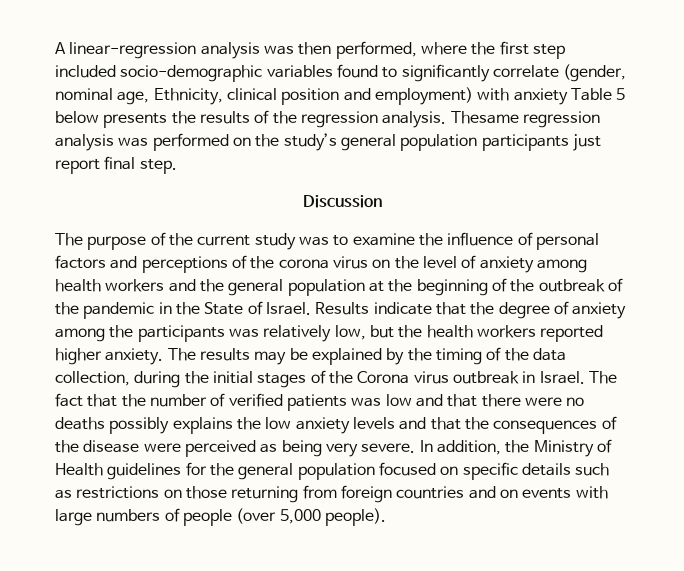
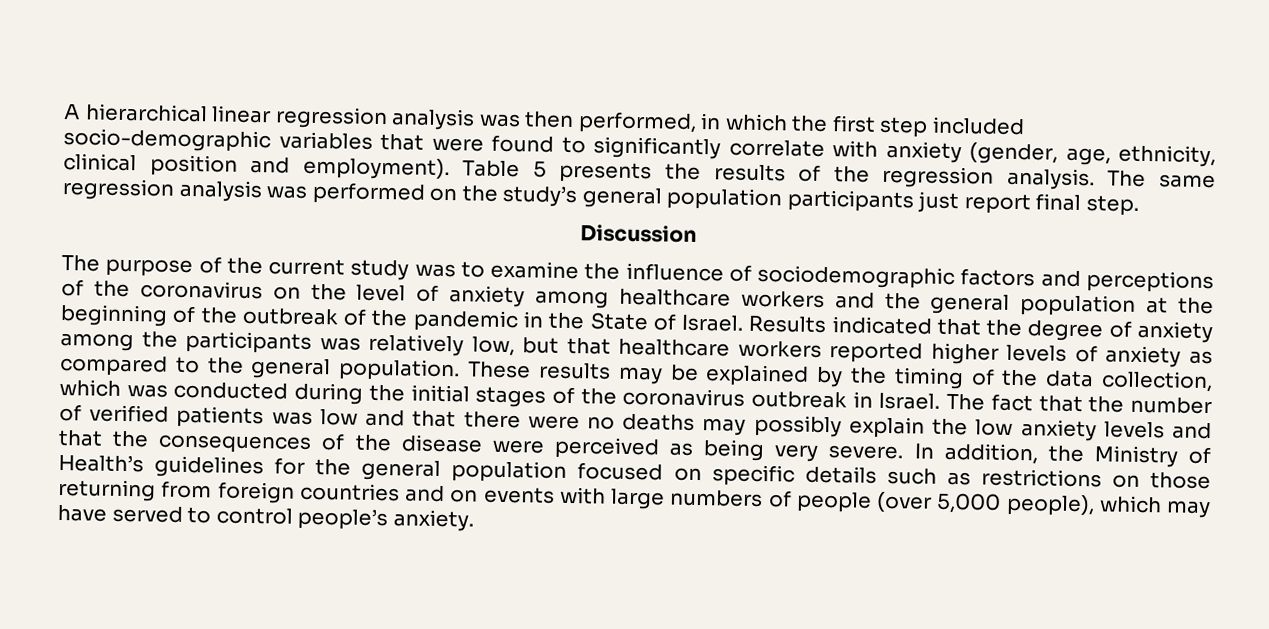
[69,42,197,59] linear-regression -> [84,103,388,130] hierarchical linear regression
[420,42,467,55] where -> [700,113,788,132] in which
(333, 71) none -> [380,133,484,152] that were
[563,64,627,82] [55,87,568,105] (gender, nominal age, Ethnicity, clinical position and employment) with anxiety -> [832,140,1216,168] [63,153,450,181] with anxiety (gender, age, ethnicity, clinical position and employment).
[55,111,99,123] below -> (547, 169) none
[450,111,519,124] Thesame -> [1107,170,1216,189] The same
[535,233,599,250] personal -> [757,264,956,290] sociodemographic
[278,256,368,269] corona virus -> [139,280,263,300] coronavirus
[55,279,101,292] health -> [618,288,731,307] healthcare
[373,302,432,315] indicate -> [831,316,932,335] indicated
[398,325,473,338] the health -> [566,337,731,357] that healthcare
[105,348,196,365] anxiety. The -> [1006,344,1213,368] [59,354,532,382] levels of anxiety as compared to the general population. These
(130, 378) none -> [59,378,289,400] which was conducted
[357,371,449,384] Corona virus -> [622,387,746,407] coronavirus
[109,417,233,434] possibly explains -> [702,414,925,439] may possibly explain
[55,463,103,476] Health -> [58,453,144,473] Health’s
[324,508,386,526] people). -> [1005,493,1211,519] [57,504,474,532] people), which may have served to control people’s anxiety.

